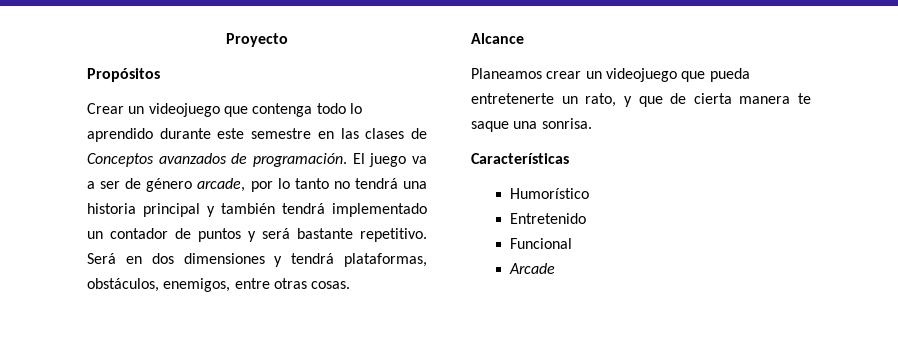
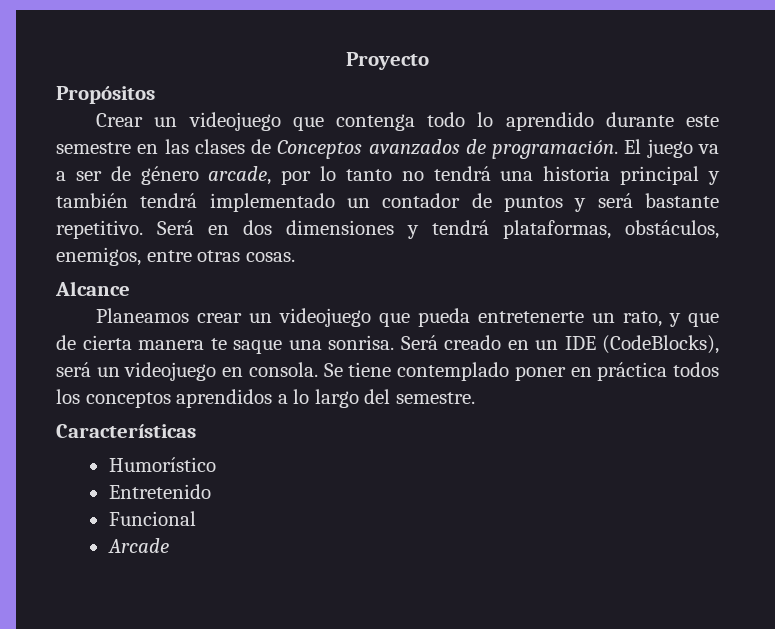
(592, 123) none -> [400,335,719,354] [56,362,720,381] [56,389,475,408] Será creado en un IDE (CodeBlocks), será un videojuego en consola. Se tiene contemplado poner en práctica todos los conceptos aprendidos a lo largo del semestre.

